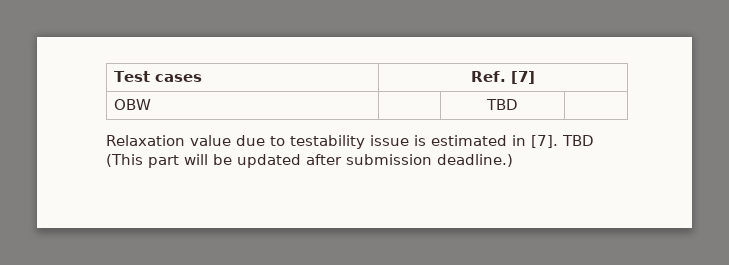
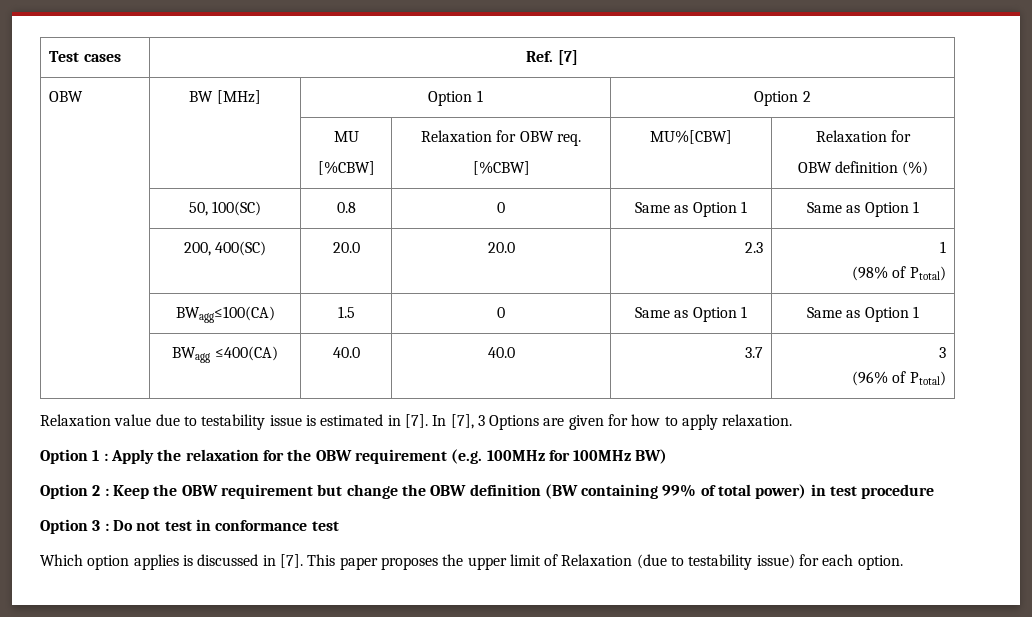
[486,99,518,110] | TBD | -> [189,90,261,104] [428,90,483,106] [754,91,811,106] [333,131,359,142] [317,161,375,175] [421,130,581,146] [472,161,530,175] [650,130,732,144] [815,130,912,142] [797,161,929,176] [188,201,262,216] [336,202,356,213] [497,202,506,213] [635,201,747,217] [807,201,919,217] [183,241,267,256] [332,242,360,253] [487,242,515,253] [744,242,763,253] [939,241,946,253] [851,266,946,281] [175,306,275,323] [337,306,355,318] [497,307,506,318] [635,306,747,322] [807,306,919,322] [172,346,278,363] [332,347,360,358] [487,347,515,358] [744,347,763,358] [938,347,946,358] [851,371,946,386] BW [MHz] | Option 1 | Option 2 // | | MU // [%CBW] | Relaxation for OBW req. // [%CBW] | MU%[CBW] | Relaxation for // OBW definition (%) // | 50, 100(SC) | 0.8 | 0 | Same as Option 1 | Same as Option 1 // | 200, 400(SC) | 20.0 | 20.0 | 2.3 | 1 // (98% of Ptotal) // | BWagg≤100(CA) | 1.5 | 0 | Same as Option 1 | Same as Option 1 // | BWagg ≤400(CA) | 40.0 | 40.0 | 3.7 | 3 // (96% of Ptotal)
[562,135,594,146] [106,154,513,168] TBD (This part will be updated after submission deadline.) -> [432,414,793,430] [40,449,668,464] [40,484,935,499] [40,519,339,534] [40,554,903,570] In [7], 3 Options are given for how to apply relaxation. // Option 1 : Apply the relaxation for the OBW requirement (e.g. 100MHz for 100MHz BW) // Option 2 : Keep the OBW requirement but change the OBW definition (BW containing 99% of total power) in test procedure // Option 3 : Do not test in conformance test // Which option applies is discussed in [7]. This paper proposes the upper limit of Relaxation (due to testability issue) for each option.

